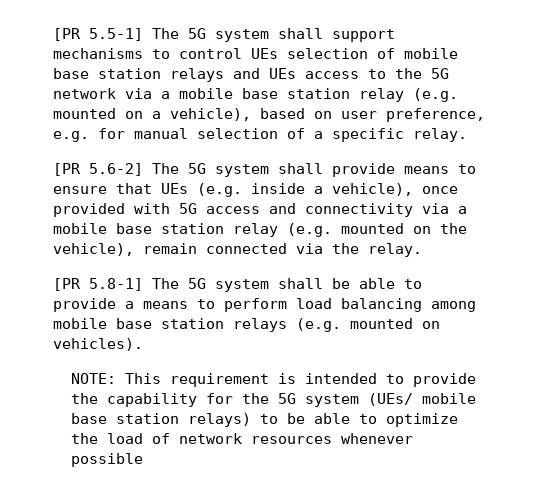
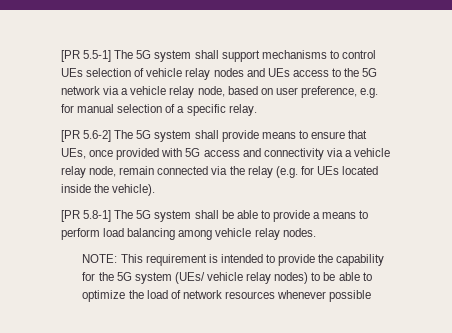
[404,48,458,59] [53,68,224,82] mobile base station relays -> [146,68,244,80] vehicle relay nodes
[179,88,458,102] [53,108,251,121] mobile base station relay (e.g. mounted on a vehicle), -> [130,86,225,98] vehicle relay node,
[161,183,413,197] UEs (e.g. inside a vehicle), -> [61,148,86,159] UEs,
[53,223,467,237] [53,243,422,257] mobile base station relay (e.g. mounted on the vehicle), remain connected via the relay. -> [354,148,391,157] [61,166,379,178] [61,184,156,196] vehicle relay node, remain connected via the relay (e.g. for UEs located inside the vehicle).
[53,318,440,332] [53,338,143,351] mobile base station relays (e.g. mounted on vehicles). -> [215,228,316,240] vehicle relay nodes.
[421,393,476,404] [70,413,251,427] mobile base station relays) -> [206,272,309,284] vehicle relay nodes)

